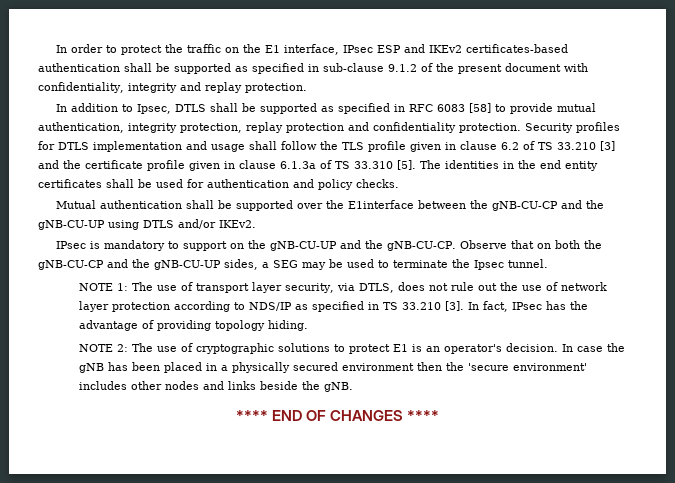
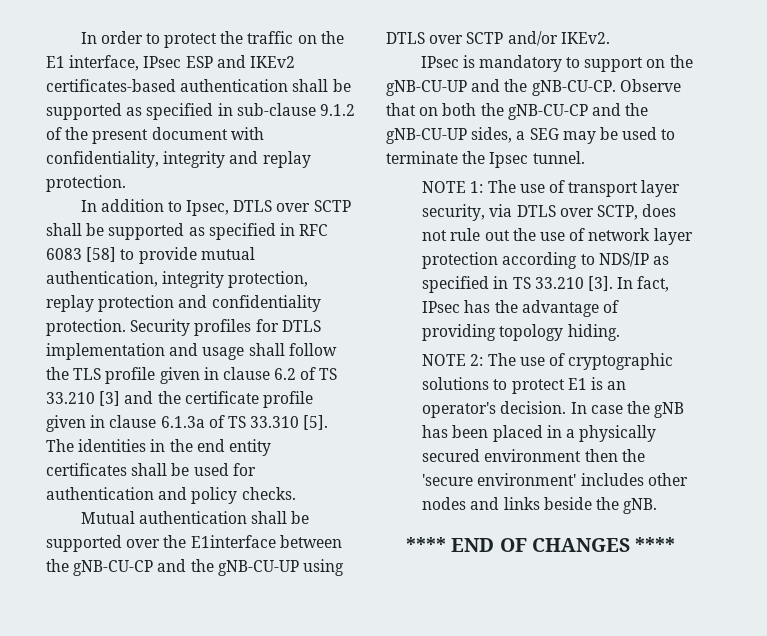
(207, 108) none -> [276,200,351,212] over SCTP
(174, 224) none -> [429,32,504,44] over SCTP
[358,283,394,293] DTLS, -> [516,205,638,220] DTLS over SCTP,

